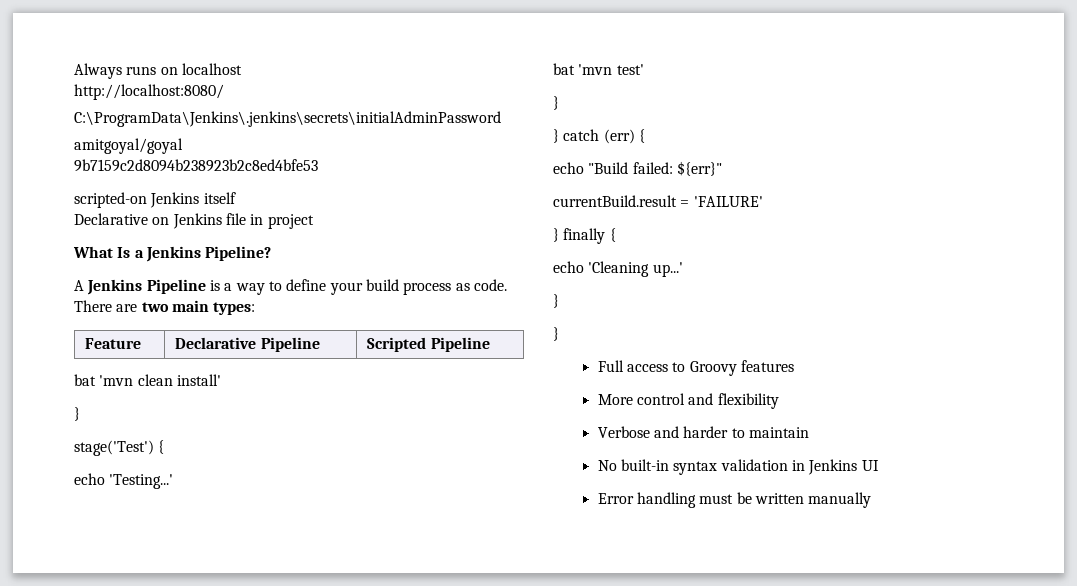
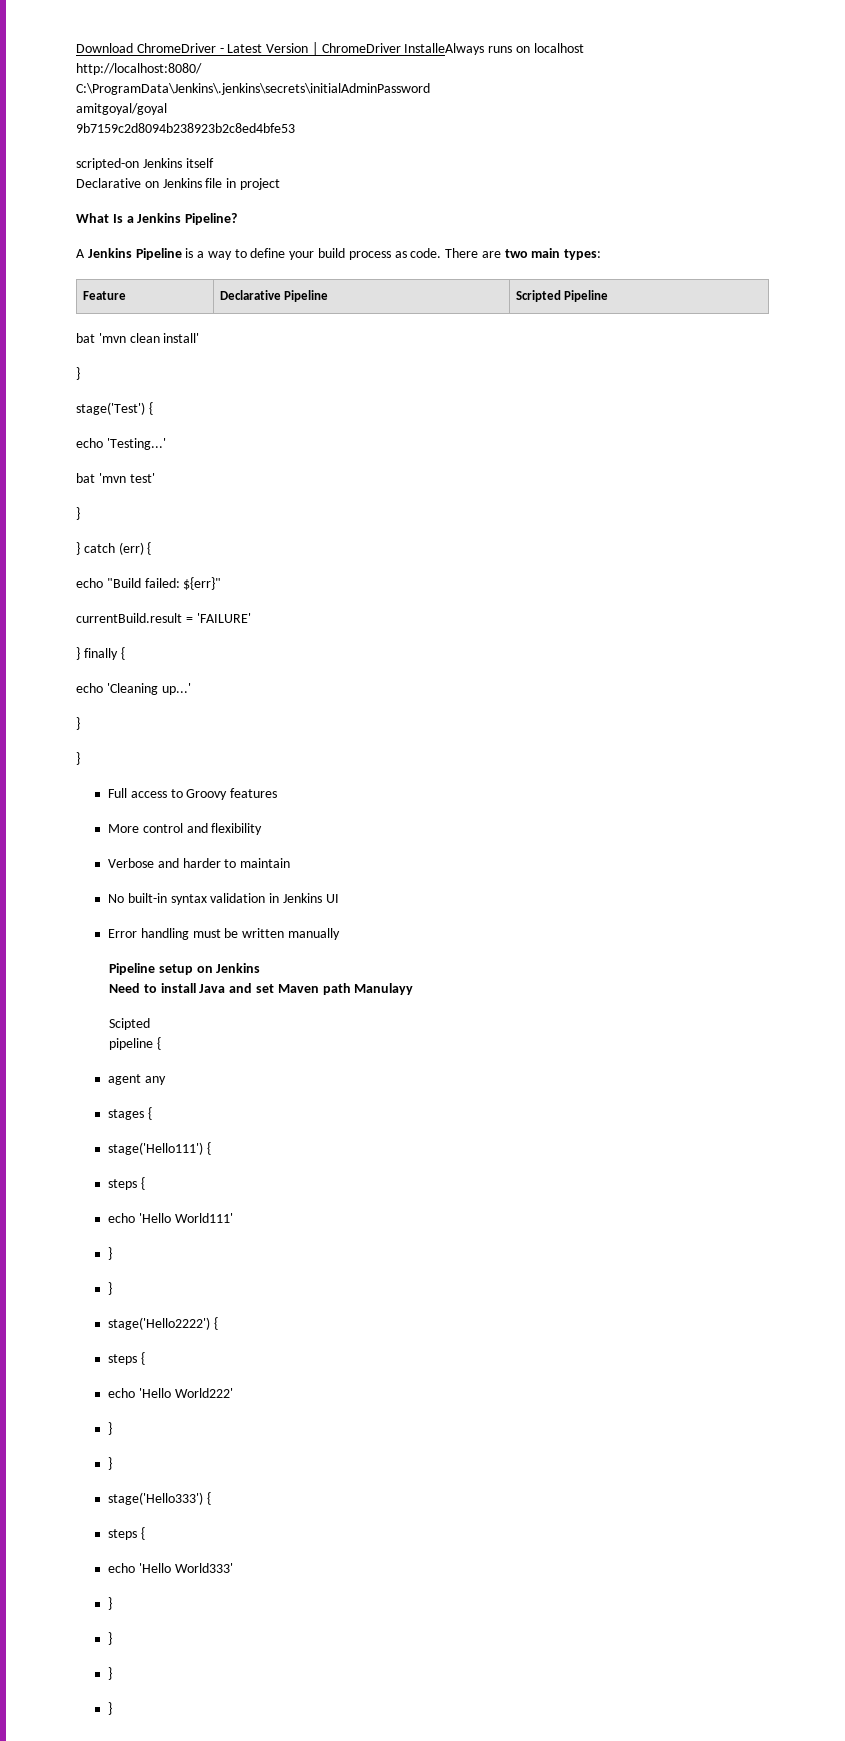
[74,63,122,79] Always -> [76,42,485,55] Download ChromeDriver - Latest Version | ChromeDriver InstalleAlways
(872, 500) none -> [109,963,261,975] [109,983,414,995] [109,1018,151,1030] [109,1037,161,1050] [107,1074,166,1085] [107,1107,152,1120] [107,1142,211,1155] [107,1177,145,1190] [107,1213,233,1223] [107,1247,112,1260] [107,1282,112,1295] [107,1317,218,1330] [107,1352,145,1365] [107,1388,233,1398] [107,1422,112,1435] [107,1457,112,1470] [107,1492,211,1505] [107,1527,145,1540] [107,1563,233,1573] [107,1597,112,1610] [107,1632,112,1645] [107,1667,112,1680] [107,1702,112,1715] // Pipeline setup on Jenkins // Need to install Java and set Maven path Manulayy // Scipted // pipeline { // agent any // stages { // stage('Hello111') { // steps { // echo 'Hello World111' // } // } // stage('Hello2222') { // steps { // echo 'Hello World222' // } // } // stage('Hello333') { // steps { // echo 'Hello World333' // } // } // } // }

